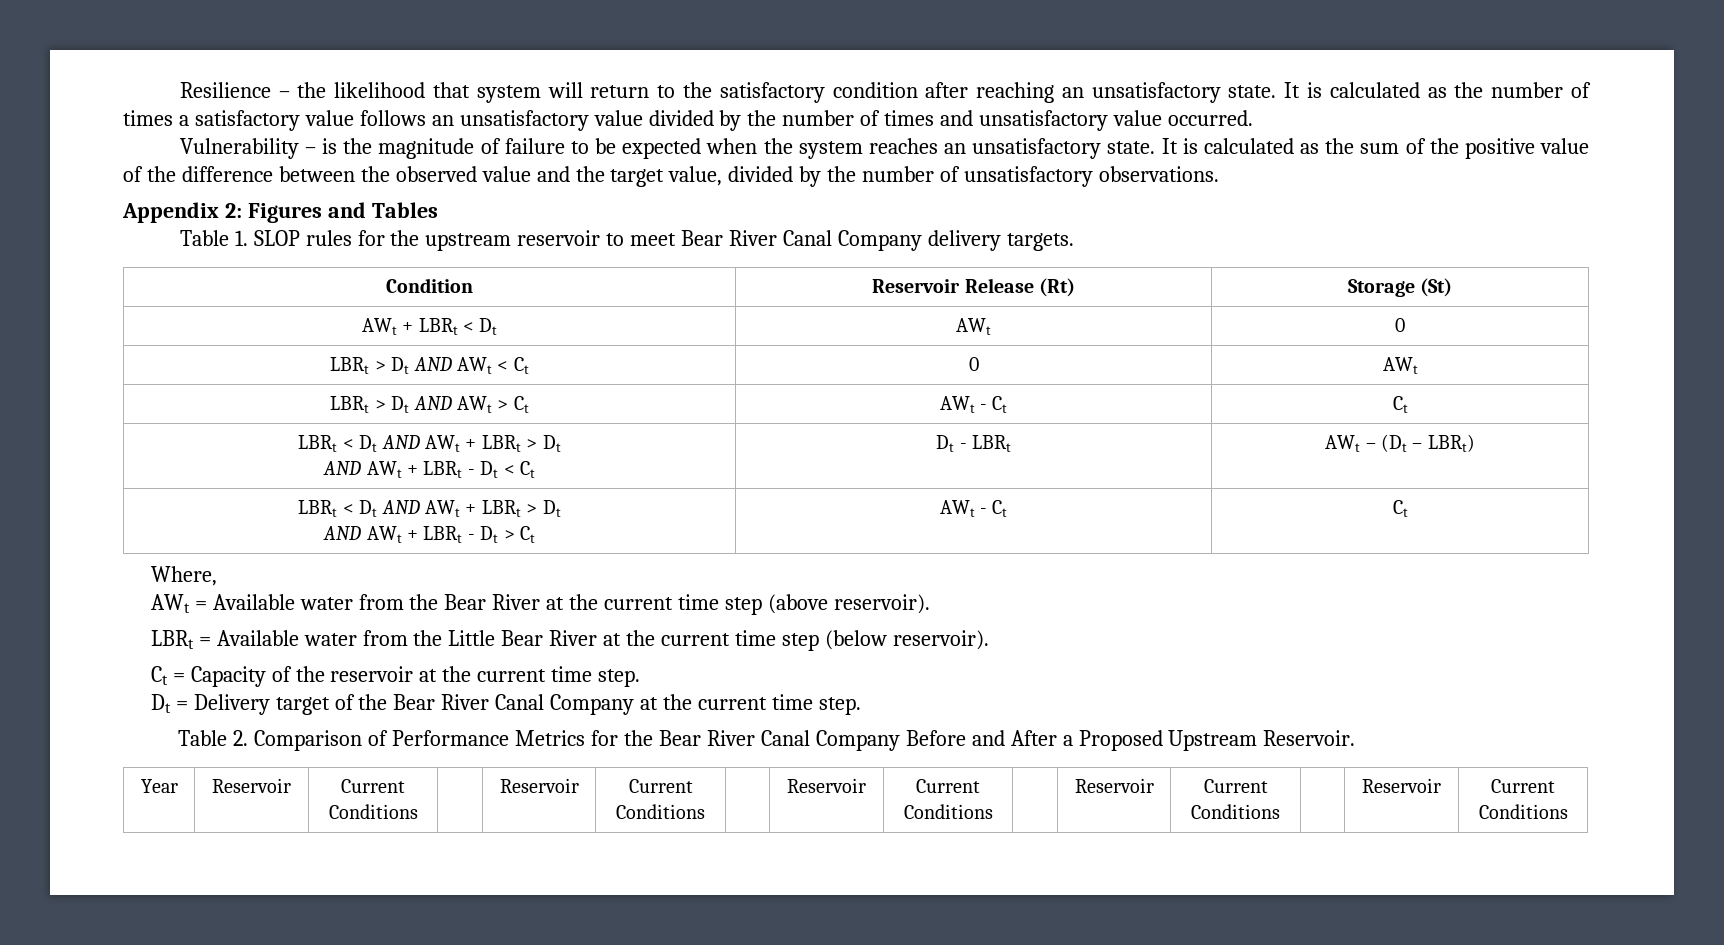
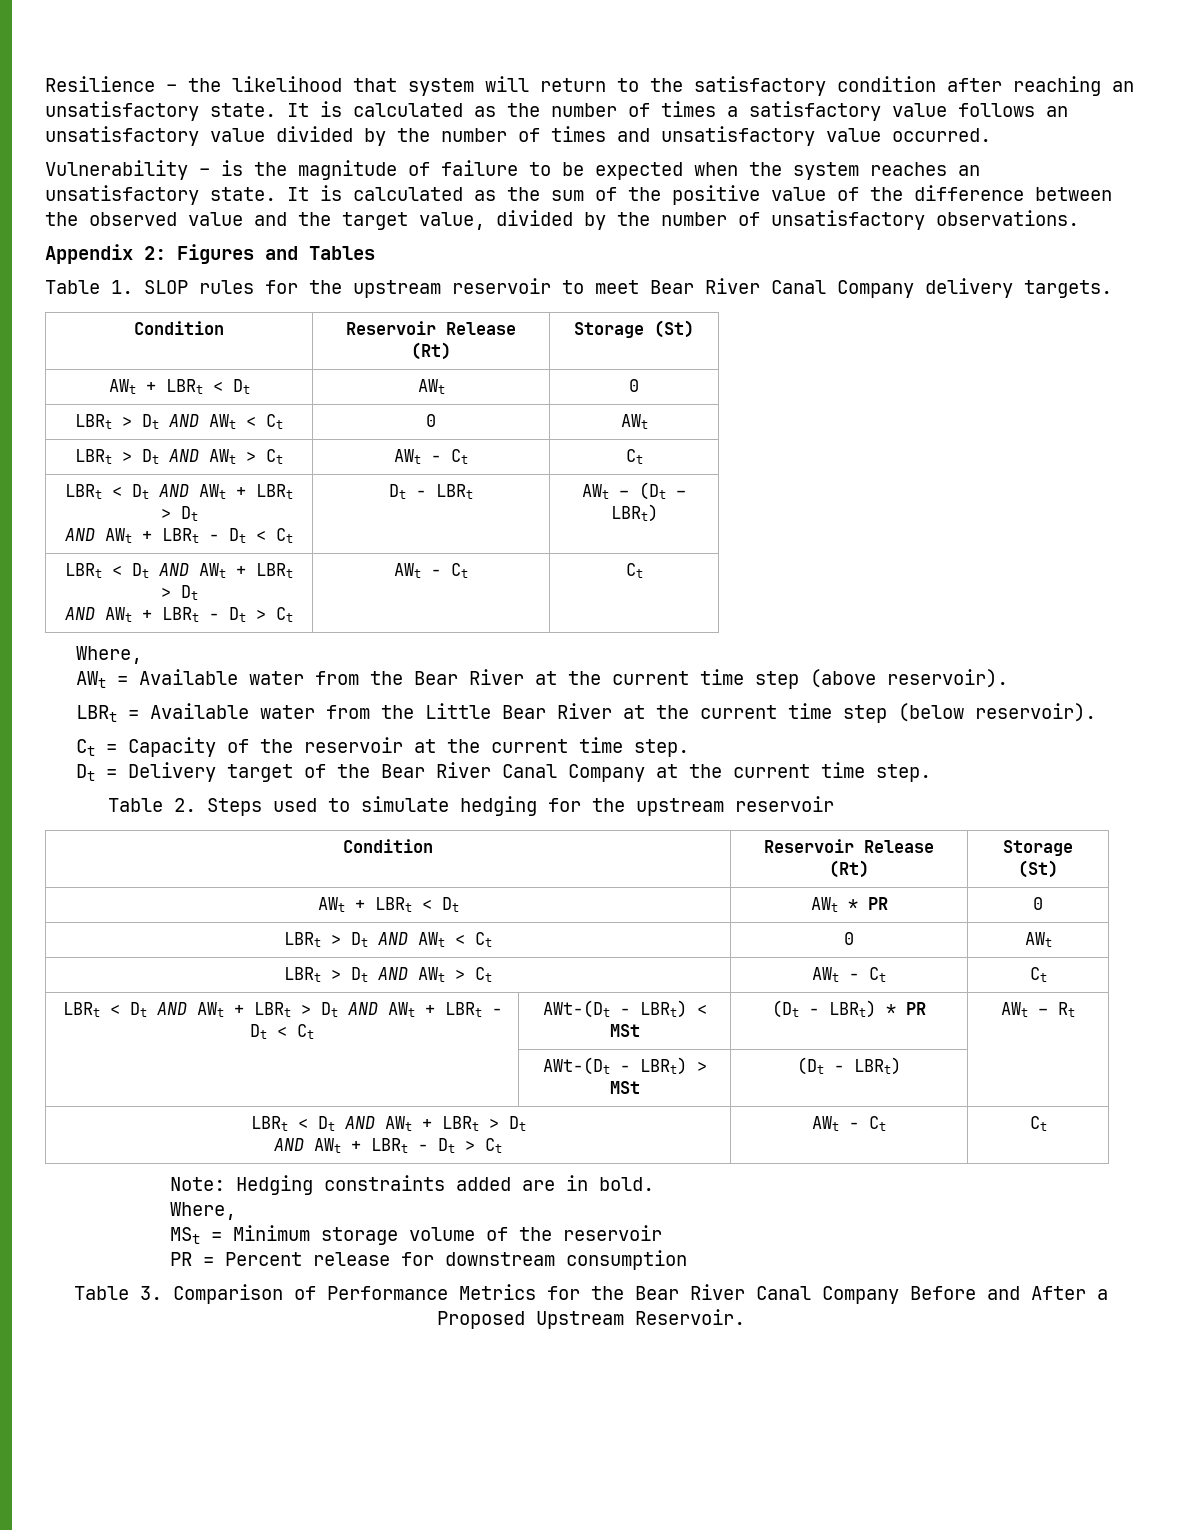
(249, 738) none -> [206,796,834,816] [343,839,433,853] [764,839,934,853] [829,860,869,878] [1003,840,1073,856] [1018,860,1058,878] [317,897,459,912] [810,897,888,912] [1033,897,1043,910] [284,932,492,947] [844,932,854,945] [1024,932,1052,947] [284,967,492,982] [812,967,886,982] [1029,967,1047,982] [62,1002,502,1017] [250,1024,314,1039] [542,1000,707,1018] [609,1024,640,1037] [772,1000,926,1018] [1001,1002,1075,1017] [542,1057,707,1075] [609,1081,640,1094] [797,1057,901,1075] [250,1116,526,1131] [274,1138,502,1153] [812,1116,886,1131] [1029,1116,1047,1131] [170,1175,655,1195] [170,1202,237,1220] [170,1225,663,1245] [170,1250,688,1270] [74,1286,162,1300] Steps used to simulate hedging for the upstream reservoir // Condition | Reservoir Release (Rt) | Storage (St) // AWt + LBRt < Dt | AWt * PR | 0 // LBRt > Dt AND AWt < Ct | 0 | AWt // LBRt > Dt AND AWt > Ct | AWt - Ct | Ct // LBRt < Dt AND AWt + LBRt > Dt AND AWt + LBRt - Dt < Ct | AWt-(Dt - LBRt) < MSt | (Dt - LBRt) * PR | AWt – Rt // | AWt-(Dt - LBRt) > MSt | (Dt - LBRt) | // LBRt < Dt AND AWt + LBRt > Dt // AND AWt + LBRt - Dt > Ct | AWt - Ct | Ct // Note: Hedging constraints added are in bold. // Where, // MSt = Minimum storage volume of the reservoir // PR = Percent release for downstream consumption // Table 3.
[140,779,178,793] [212,778,291,793] [341,779,405,793] [328,804,418,819] [499,778,579,793] [628,779,693,793] [616,804,705,819] [787,778,866,793] [916,779,980,793] [903,804,993,819] [1074,778,1154,793] [1203,779,1268,793] [1191,804,1280,819] [1362,778,1441,793] [1491,779,1555,793] [1478,804,1568,819] // Year | Reservoir | Current Conditions | | Reservoir | Current Conditions | | Reservoir | Current Conditions | | Reservoir | Current Conditions | | Reservoir | Current Conditions -> (745, 1317) none

